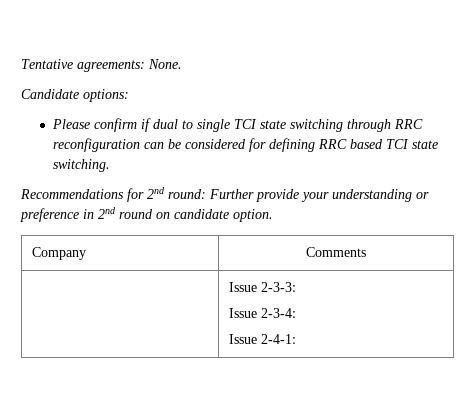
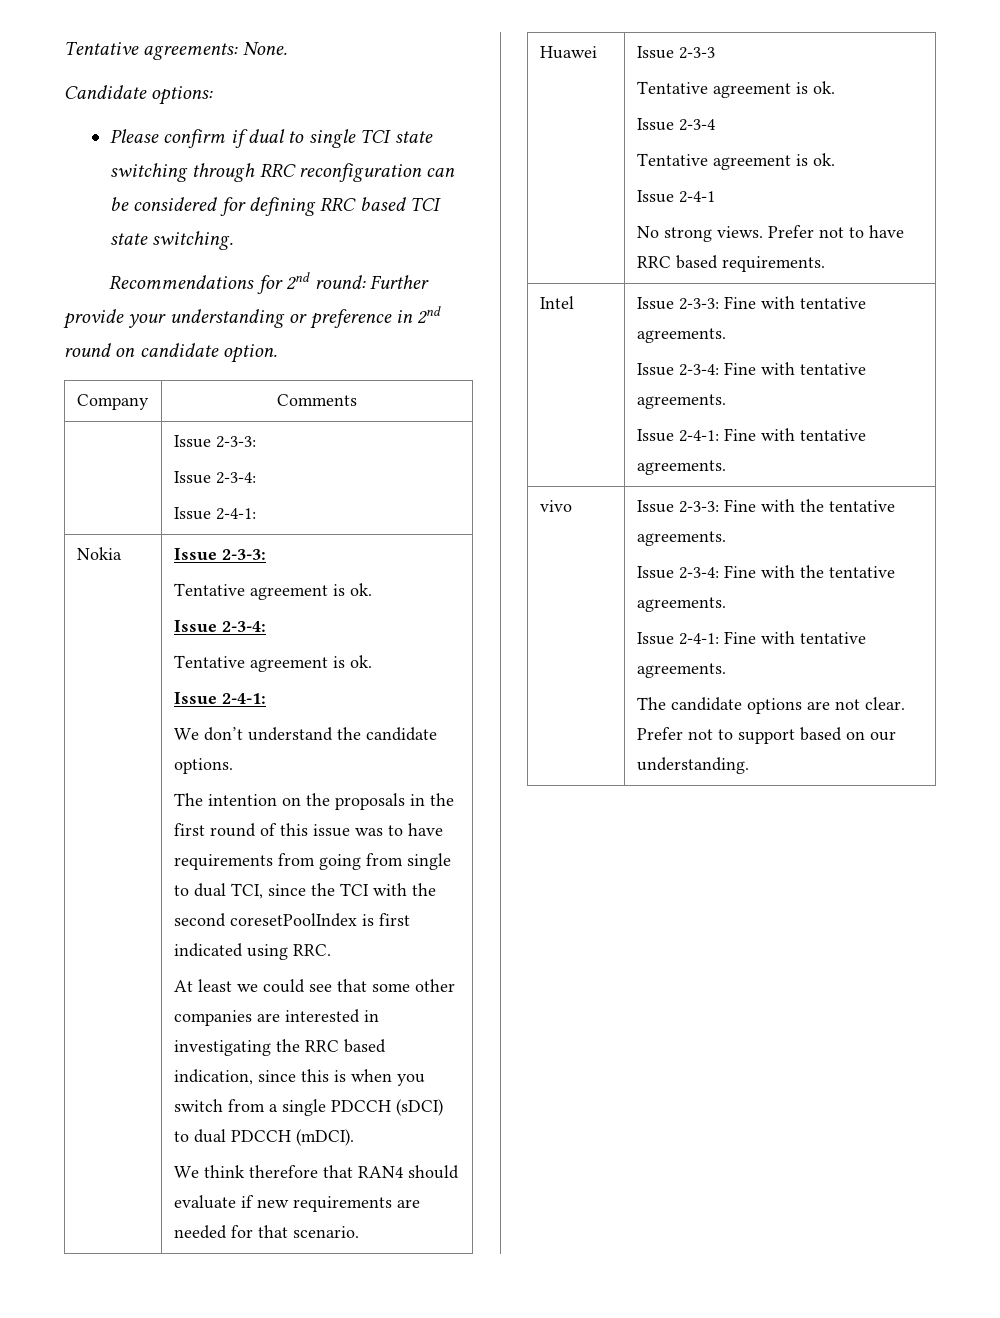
(296, 339) none -> [76,547,122,560] [173,548,266,560] [173,583,372,600] [173,620,266,632] [173,655,372,672] [173,692,266,704] [173,727,437,741] [173,758,233,774] [173,793,454,810] [173,823,443,837] [173,853,451,870] [173,883,436,899] [173,913,410,927] [173,943,331,960] [173,979,455,993] [173,1009,379,1026] [173,1039,386,1056] [173,1069,425,1086] [173,1099,443,1116] [173,1129,354,1146] [173,1165,459,1179] [173,1195,420,1212] [173,1225,359,1239] [539,46,597,59] [636,46,715,59] [636,81,835,98] [636,118,715,131] [636,153,835,170] [636,190,715,203] [636,225,904,242] [636,255,825,272] [539,296,574,309] [636,296,866,310] [636,328,726,343] [636,362,866,376] [636,394,726,409] [636,428,866,442] [636,460,726,475] [539,500,572,512] [636,499,895,513] [636,531,726,546] [636,565,895,579] [636,597,726,612] [636,631,866,645] [636,663,726,678] [636,697,905,714] [636,727,896,744] [636,757,749,774] // Nokia | Issue 2-3-3: // Tentative agreement is ok. // Issue 2-3-4: // Tentative agreement is ok. // Issue 2-4-1: // We don’t understand the candidate options. // The intention on the proposals in the first round of this issue was to have requirements from going from single to dual TCI, since the TCI with the second coresetPoolIndex is first indicated using RRC. // At least we could see that some other companies are interested in investigating the RRC based indication, since this is when you switch from a single PDCCH (sDCI) to dual PDCCH (mDCI). // We think therefore that RAN4 should evaluate if new requirements are needed for that scenario. // Huawei | Issue 2-3-3 // Tentative agreement is ok. // Issue 2-3-4 // Tentative agreement is ok. // Issue 2-4-1 // No strong views. Prefer not to have RRC based requirements. // Intel | Issue 2-3-3: Fine with tentative agreements. // Issue 2-3-4: Fine with tentative agreements. // Issue 2-4-1: Fine with tentative agreements. // vivo | Issue 2-3-3: Fine with the tentative agreements. // Issue 2-3-4: Fine with the tentative agreements. // Issue 2-4-1: Fine with tentative agreements. // The candidate options are not clear. Prefer not to support based on our understanding.

